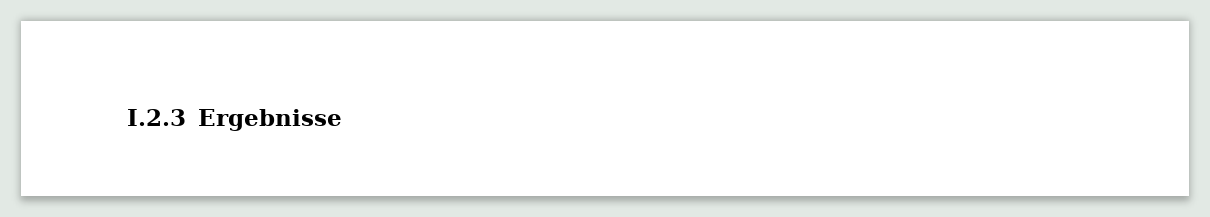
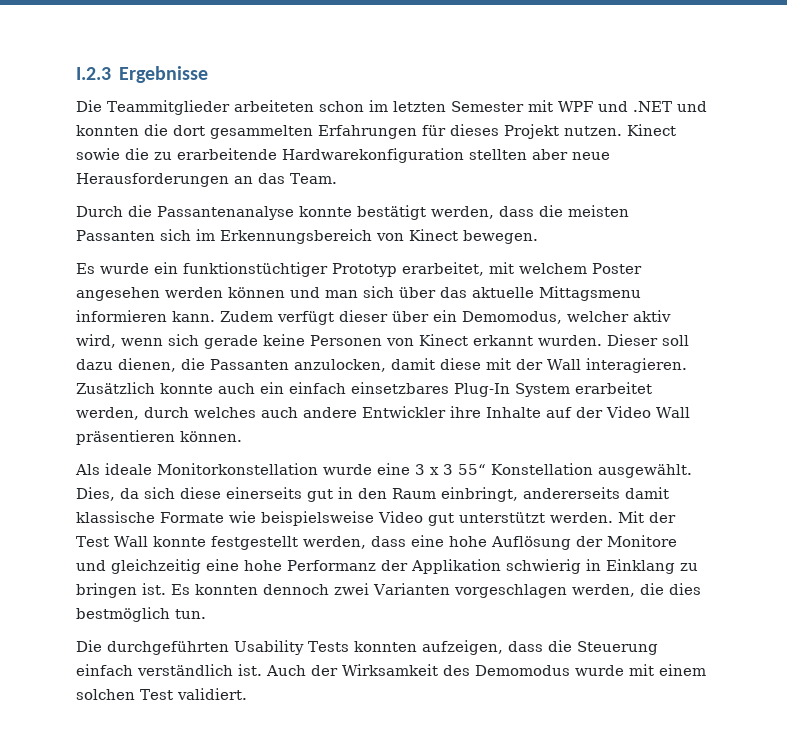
(342, 120) none -> [76,100,707,115] [76,124,676,139] [76,148,610,163] [76,173,337,187] [76,205,629,220] [76,229,538,244] [76,262,642,277] [76,286,641,301] [76,310,671,325] [76,334,689,349] [76,358,687,373] [76,382,652,397] [76,406,690,420] [76,430,242,445] [75,463,692,478] [76,487,669,502] [76,511,676,526] [76,535,677,550] [76,559,698,574] [76,583,701,598] [76,607,206,622] [76,640,658,655] [76,664,706,676] [76,688,247,700] // Die Teammitglieder arbeiteten schon im letzten Semester mit WPF und .NET und konnten die dort gesammelten Erfahrungen für dieses Projekt nutzen. Kinect sowie die zu erarbeitende Hardwarekonfiguration stellten aber neue Herausforderungen an das Team. // Durch die Passantenanalyse konnte bestätigt werden, dass die meisten Passanten sich im Erkennungsbereich von Kinect bewegen. // Es wurde ein funktionstüchtiger Prototyp erarbeitet, mit welchem Poster angesehen werden können und man sich über das aktuelle Mittagsmenu informieren kann. Zudem verfügt dieser über ein Demomodus, welcher aktiv wird, wenn sich gerade keine Personen von Kinect erkannt wurden. Dieser soll dazu dienen, die Passanten anzulocken, damit diese mit der Wall interagieren. Zusätzlich konnte auch ein einfach einsetzbares Plug-In System erarbeitet werden, durch welches auch andere Entwickler ihre Inhalte auf der Video Wall präsentieren können. // Als ideale Monitorkonstellation wurde eine 3 x 3 55“ Konstellation ausgewählt. Dies, da sich diese einerseits gut in den Raum einbringt, andererseits damit klassische Formate wie beispielsweise Video gut unterstützt werden. Mit der Test Wall konnte festgestellt werden, dass eine hohe Auflösung der Monitore und gleichzeitig eine hohe Performanz der Applikation schwierig in Einklang zu bringen ist. Es konnten dennoch zwei Varianten vorgeschlagen werden, die dies bestmöglich tun. // Die durchgeführten Usability Tests konnten aufzeigen, dass die Steuerung einfach verständlich ist. Auch der Wirksamkeit des Demomodus wurde mit einem solchen Test validiert.

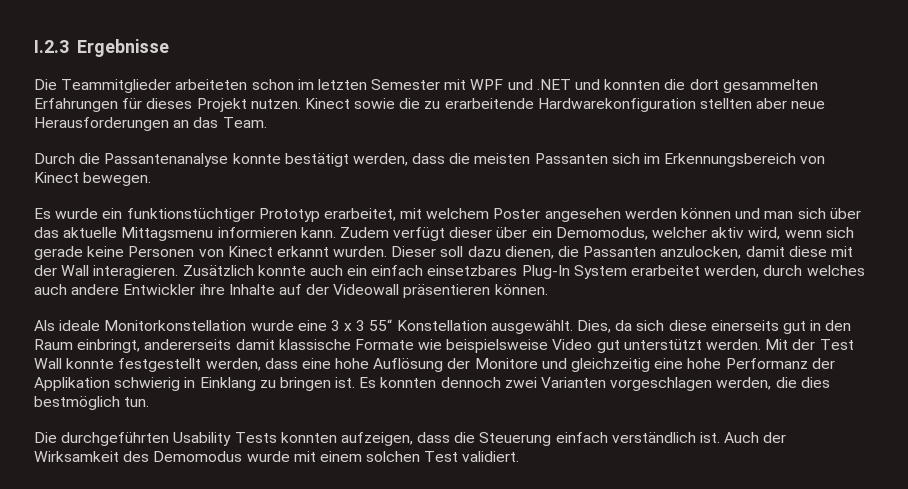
[606,406,690,418] Video Wall -> [333,284,400,295] Videowall

